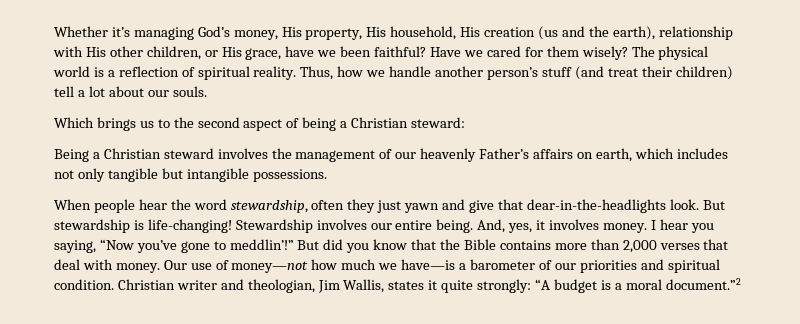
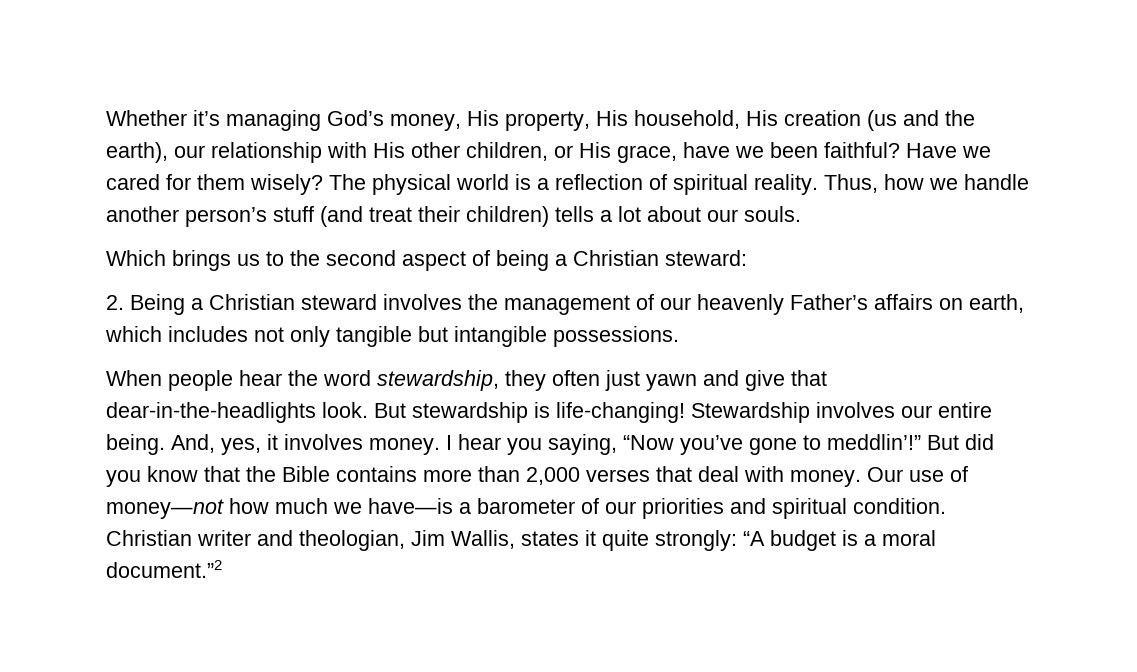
(655, 33) none -> [174,145,205,158] our
[54,86,74,97] tell -> [555,206,594,222] tells
(466, 122) none -> [106,295,124,310] 2.
[311,199,376,213] often they -> [505,370,600,391] they often

